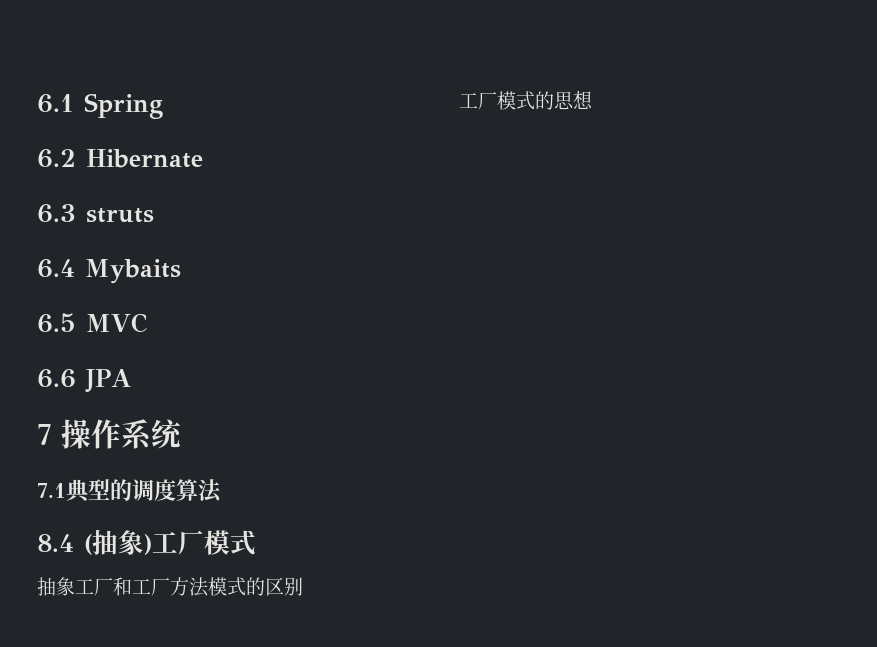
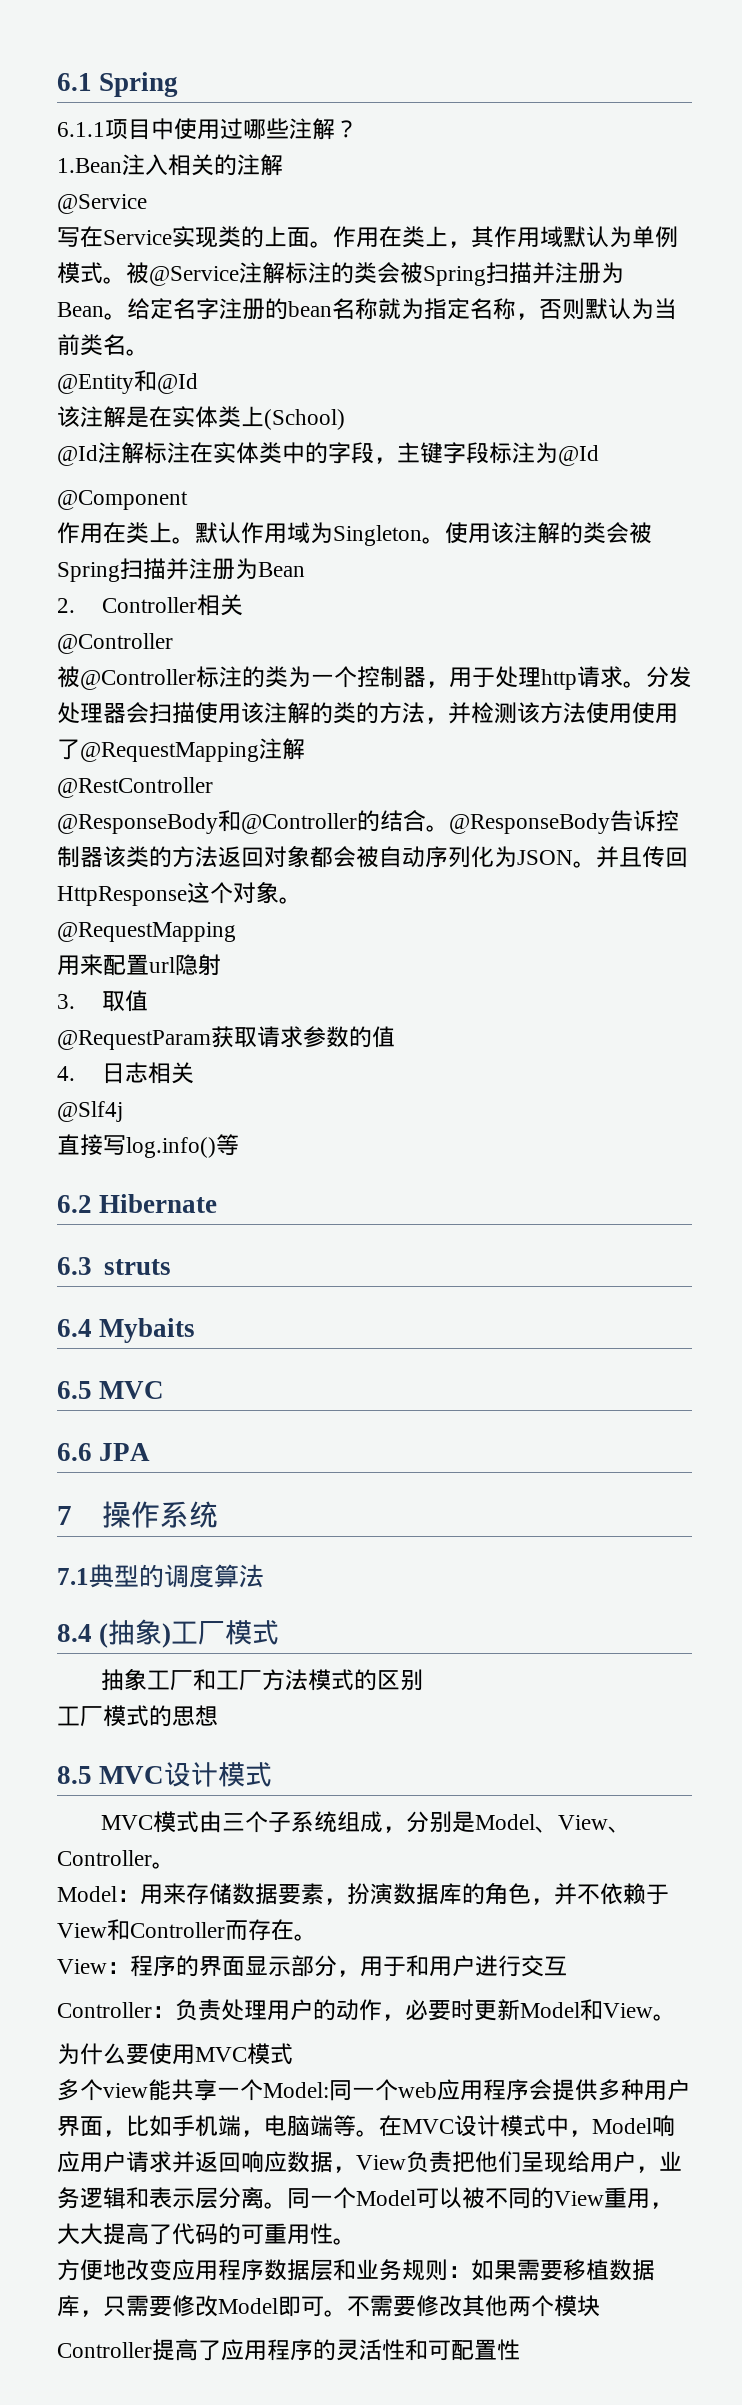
(163, 106) none -> [57,118,358,140] [57,154,283,176] [57,194,147,214] [57,226,678,248] [57,262,624,286] [57,298,677,320] [57,334,149,356] [57,370,198,394] [57,406,345,430] [57,442,599,466] [57,490,188,510] [57,522,652,546] [57,558,305,582] [57,594,243,616] [57,633,173,654] [57,666,692,690] [57,702,678,724] [57,738,305,762] [57,777,213,798] [57,810,679,834] [57,845,688,868] [57,881,302,906] [57,922,236,942] [57,954,221,976] [57,990,148,1012] [57,1026,395,1050] [57,1062,194,1084] [57,1101,123,1122] [57,1134,239,1158] // 6.1.1项目中使用过哪些注解？ // 1.Bean注入相关的注解 // @Service // 写在Service实现类的上面。作用在类上，其作用域默认为单例模式。被@Service注解标注的类会被Spring扫描并注册为Bean。给定名字注册的bean名称就为指定名称，否则默认为当前类名。 // @Entity和@Id // 该注解是在实体类上(School) // @Id注解标注在实体类中的字段，主键字段标注为@Id // @Component // 作用在类上。默认作用域为Singleton。使用该注解的类会被Spring扫描并注册为Bean // 2. Controller相关 // @Controller // 被@Controller标注的类为一个控制器，用于处理http请求。分发处理器会扫描使用该注解的类的方法，并检测该方法使用使用了@RequestMapping注解 // @RestController // @ResponseBody和@Controller的结合。@ResponseBody告诉控制器该类的方法返回对象都会被自动序列化为JSON。并且传回HttpResponse这个对象。 // @RequestMapping // 用来配置url隐射 // 3.取值 // @RequestParam获取请求参数的值 // 4.日志相关 // @Slf4j // 直接写log.info()等
(593, 100) none -> [57,1762,273,1787] [101,1811,632,1833] [57,1850,175,1869] [57,1882,669,1905] [57,1919,317,1941] [57,1955,567,1977] [57,1999,676,2021] [57,2043,293,2065] [57,2079,690,2101] [57,2115,675,2137] [57,2151,682,2173] [57,2187,673,2209] [57,2223,356,2245] [57,2259,655,2281] [57,2295,600,2317] [57,2339,520,2361] // 8.5 MVC设计模式 // MVC模式由三个子系统组成，分别是Model、View、Controller。 // Model：用来存储数据要素，扮演数据库的角色，并不依赖于View和Controller而存在。 // View：程序的界面显示部分，用于和用户进行交互 // Controller：负责处理用户的动作，必要时更新Model和View。 // 为什么要使用MVC模式 // 多个view能共享一个Model:同一个web应用程序会提供多种用户界面，比如手机端，电脑端等。在MVC设计模式中，Model响应用户请求并返回响应数据，View负责把他们呈现给用户，业务逻辑和表示层分离。同一个Model可以被不同的View重用，大大提高了代码的可重用性。 // 方便地改变应用程序数据层和业务规则：如果需要移植数据库，只需要修改Model即可。不需要修改其他两个模块 // Controller提高了应用程序的灵活性和可配置性

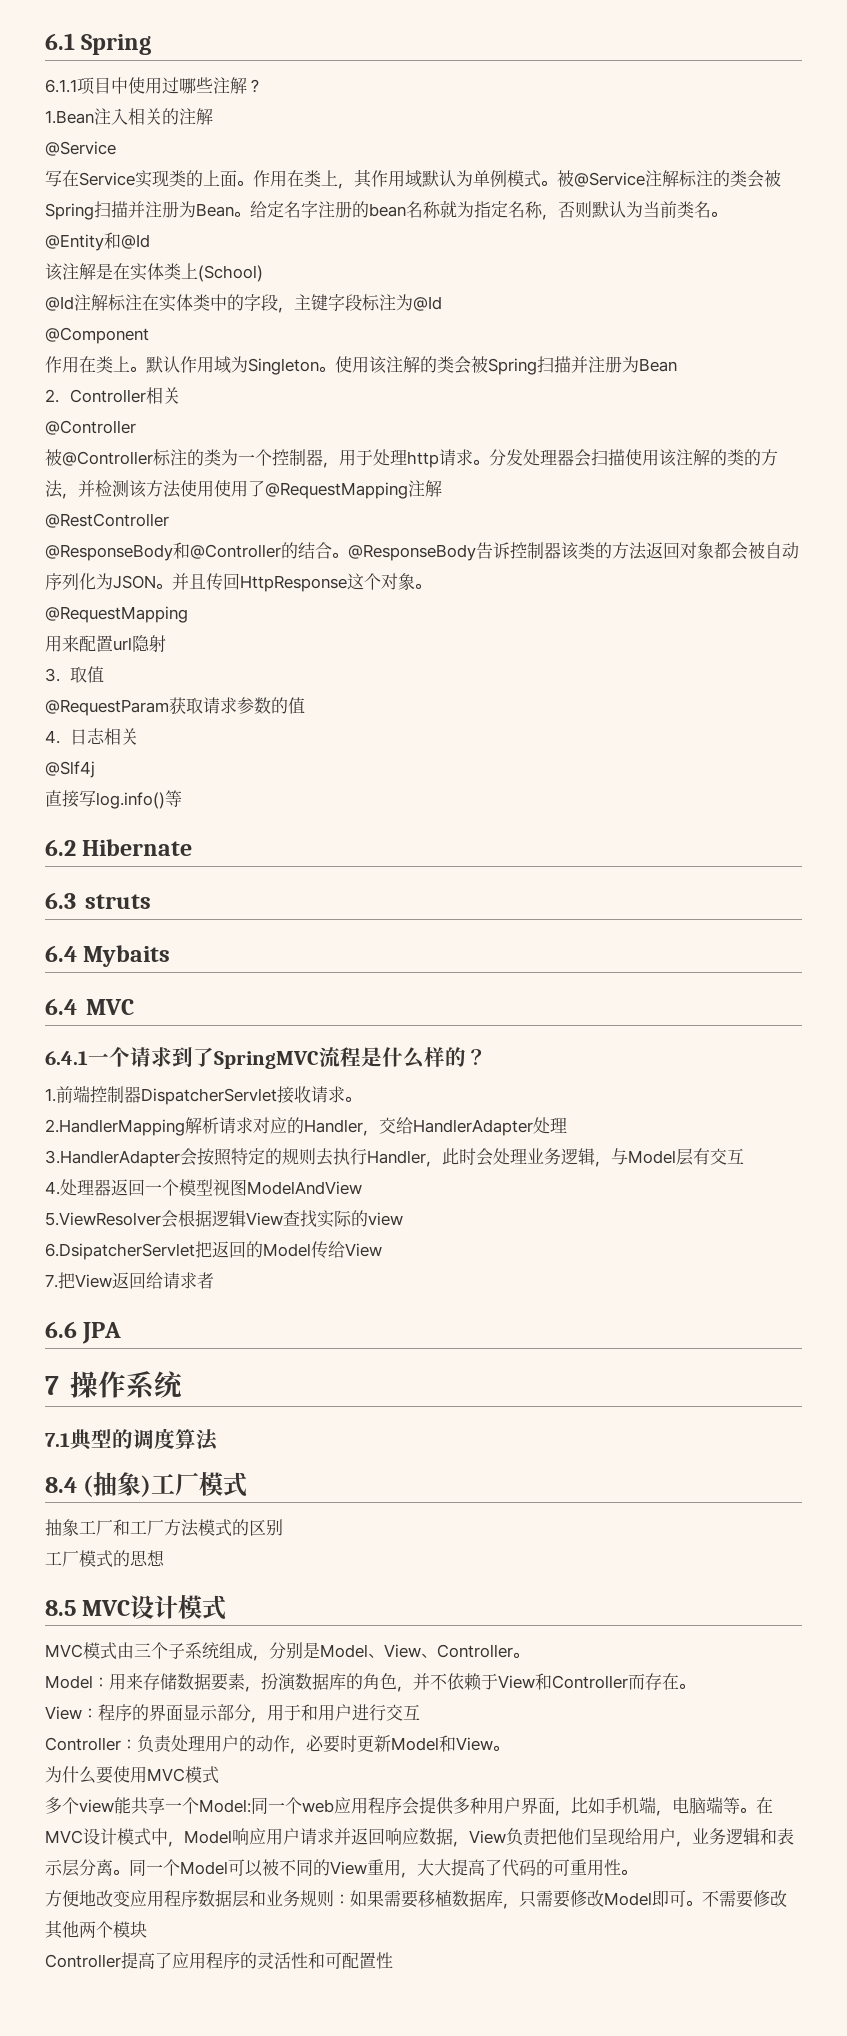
[57,1381,165,1399] 6.5 MVC -> [45,998,134,1015] [45,1047,487,1069] [45,1085,361,1105] [45,1117,567,1136] [45,1148,744,1167] [45,1179,362,1196] [45,1210,403,1228] [45,1241,382,1260] [45,1272,214,1289] 6.4 MVC // 6.4.1一个请求到了SpringMVC流程是什么样的？ // 1.前端控制器DispatcherServlet接收请求。 // 2.HandlerMapping解析请求对应的Handler，交给HandlerAdapter处理 // 3.HandlerAdapter会按照特定的规则去执行Handler，此时会处理业务逻辑，与Model层有交互 // 4.处理器返回一个模型视图ModelAndView // 5.ViewResolver会根据逻辑View查找实际的view // 6.DsipatcherServlet把返回的Model传给View // 7.把View返回给请求者

